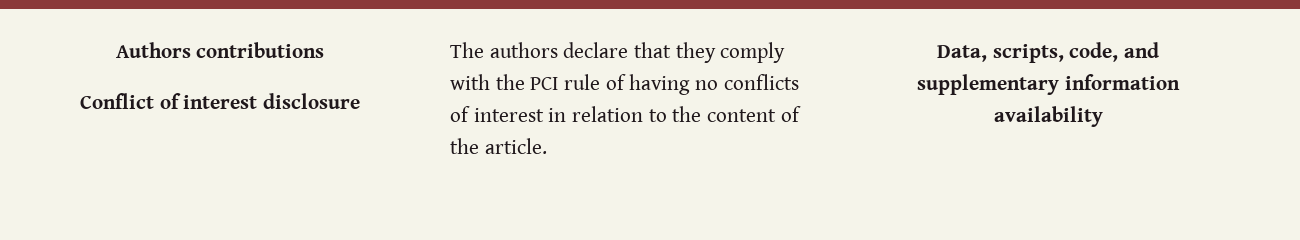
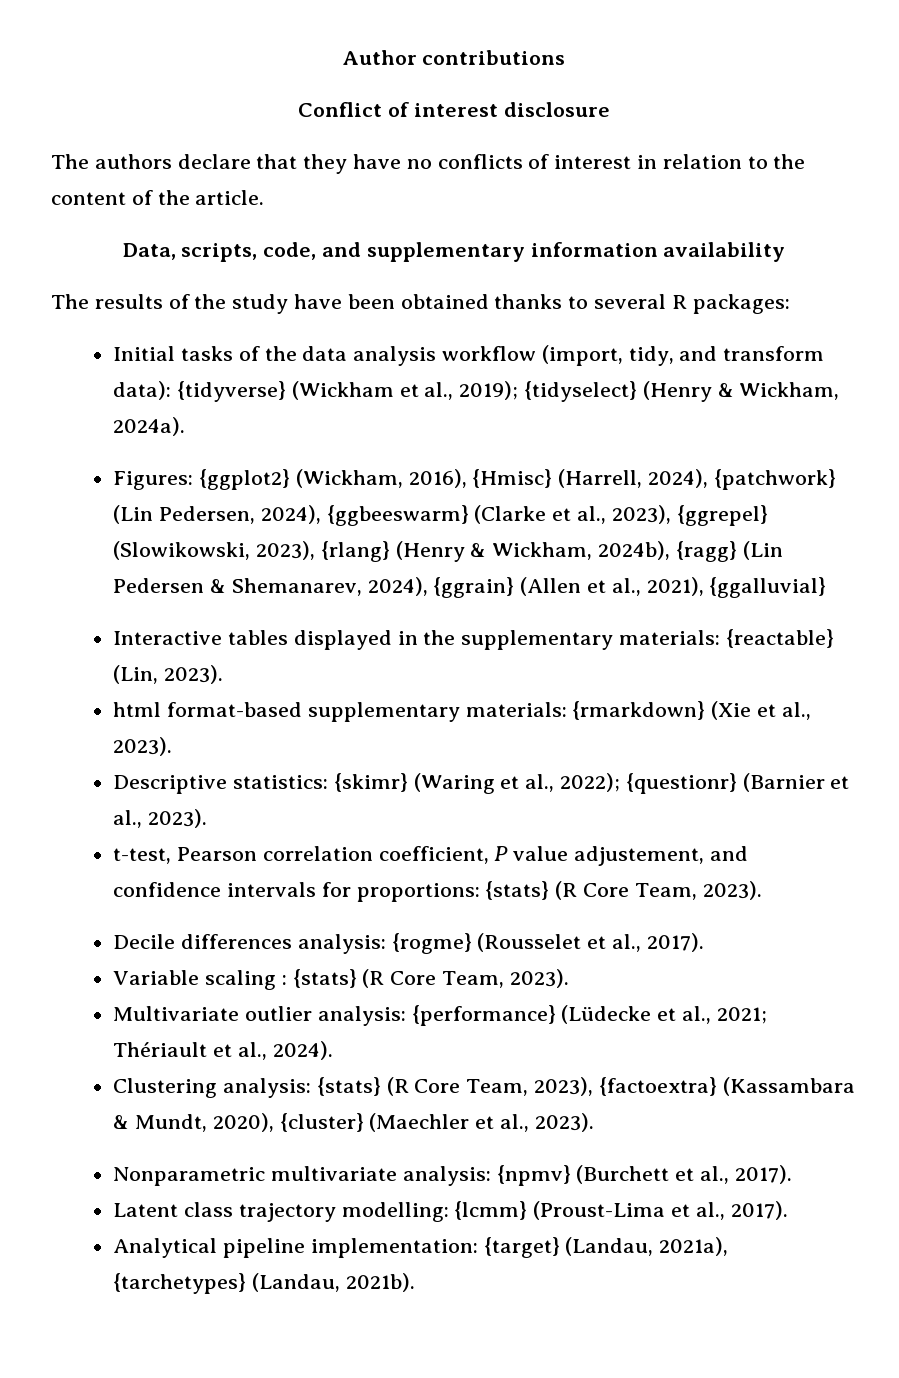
[115,42,191,58] Authors -> [342,50,417,65] Author
[720,42,786,63] [450,74,691,95] comply with the PCI rule of having -> [353,154,402,169] have
(1103, 116) none -> [51,294,790,314] [113,345,825,366] [113,381,840,402] [113,417,186,436] [113,469,836,490] [113,505,768,526] [113,541,783,562] [113,577,827,598] [113,629,834,650] [113,665,223,684] [113,701,811,722] [113,737,173,756] [113,773,850,794] [113,809,207,828] [113,846,748,866] [113,881,762,902] [113,933,704,954] [113,969,569,990] [113,1005,767,1026] [113,1041,333,1060] [113,1077,855,1098] [113,1113,594,1132] [113,1165,792,1186] [113,1201,788,1222] [113,1237,729,1258] [113,1273,415,1294] // The results of the study have been obtained thanks to several R packages: // Initial tasks of the data analysis workflow (import, tidy, and transform data): {tidyverse} (Wickham et al., 2019); {tidyselect} (Henry & Wickham, 2024a). // Figures: {ggplot2} (Wickham, 2016), {Hmisc} (Harrell, 2024), {patchwork} (Lin Pedersen, 2024), {ggbeeswarm} (Clarke et al., 2023), {ggrepel} (Slowikowski, 2023), {rlang} (Henry & Wickham, 2024b), {ragg} (Lin Pedersen & Shemanarev, 2024), {ggrain} (Allen et al., 2021), {ggalluvial} // Interactive tables displayed in the supplementary materials: {reactable} (Lin, 2023). // html format-based supplementary materials: {rmarkdown} (Xie et al., 2023). // Descriptive statistics: {skimr} (Waring et al., 2022); {questionr} (Barnier et al., 2023). // t-test, Pearson correlation coefficient, P value adjustement, and confidence intervals for proportions: {stats} (R Core Team, 2023). // Decile differences analysis: {rogme} (Rousselet et al., 2017). // Variable scaling : {stats} (R Core Team, 2023). // Multivariate outlier analysis: {performance} (Lüdecke et al., 2021; Thériault et al., 2024). // Clustering analysis: {stats} (R Core Team, 2023), {factoextra} (Kassambara & Mundt, 2020), {cluster} (Maechler et al., 2023). // Nonparametric multivariate analysis: {npmv} (Burchett et al., 2017). // Latent class trajectory modelling: {lcmm} (Proust-Lima et al., 2017). // Analytical pipeline implementation: {target} (Landau, 2021a), {tarchetypes} (Landau, 2021b).

